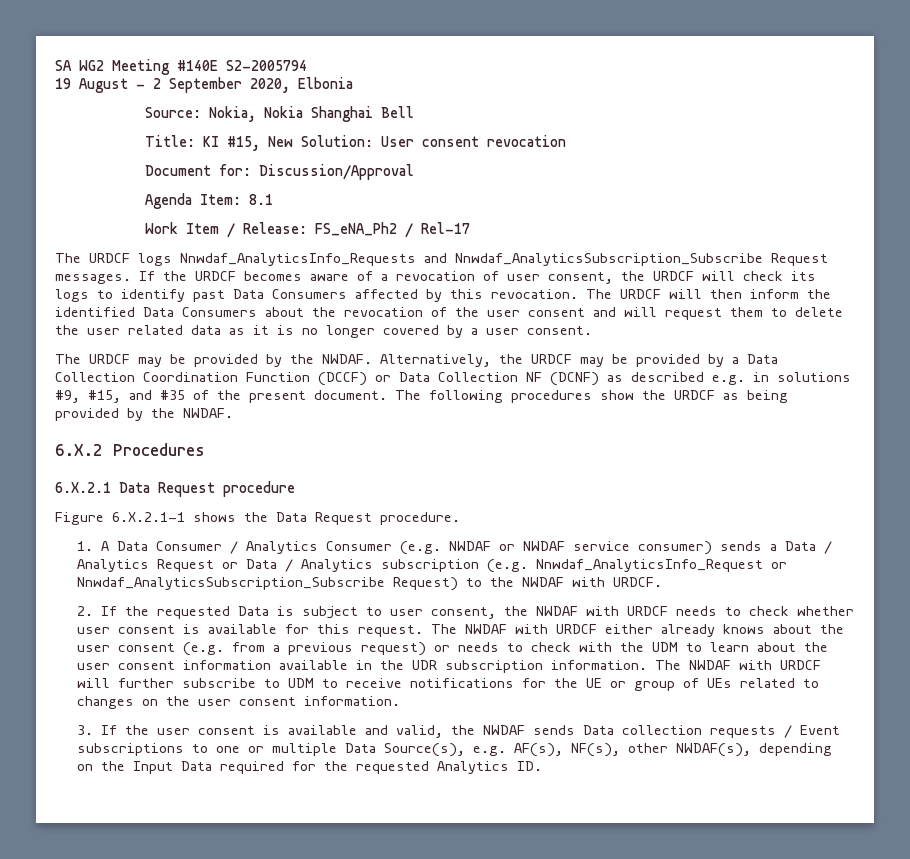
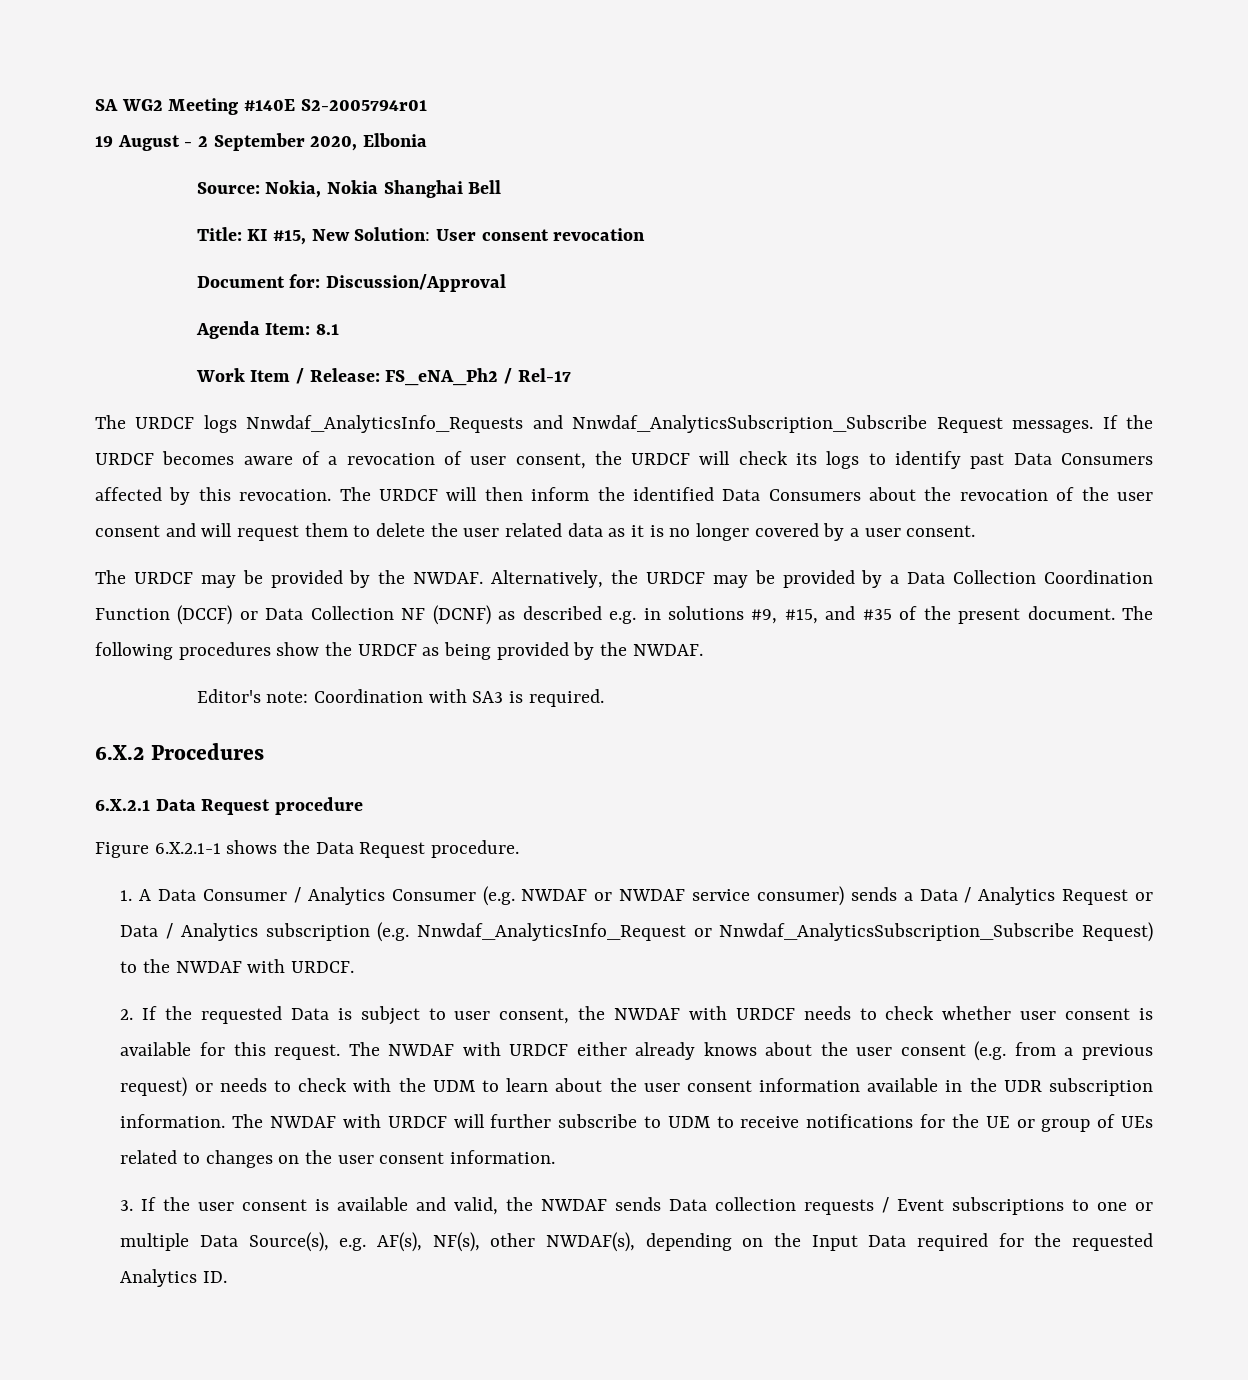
[226,60,307,71] S2-2005794 -> [300,99,427,111] S2-2005794r01
(233, 413) none -> [196,689,604,707] // Editor's note: Coordination with SA3 is required.

